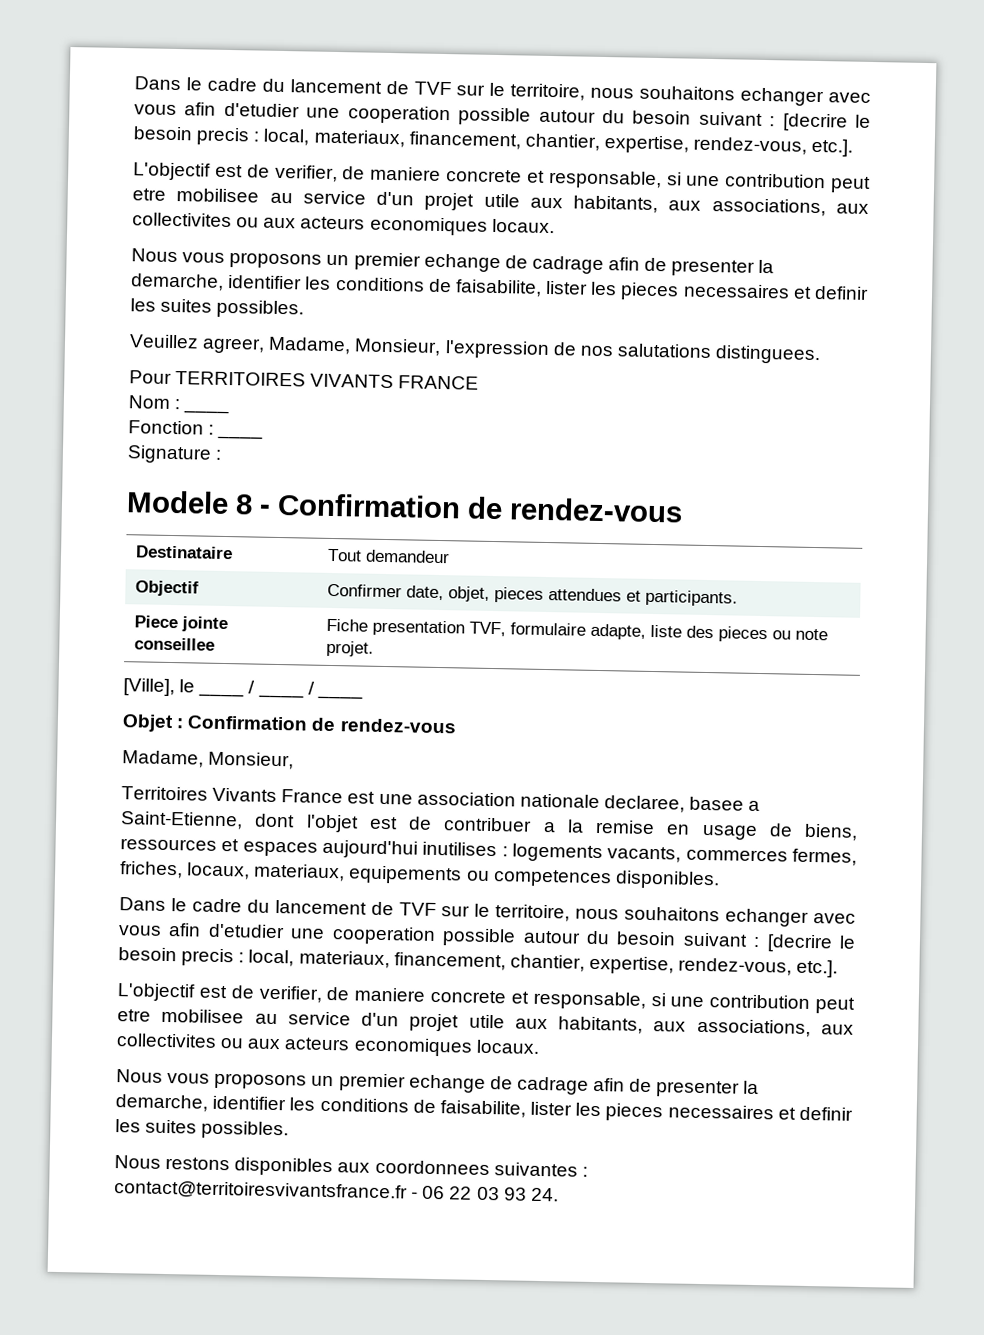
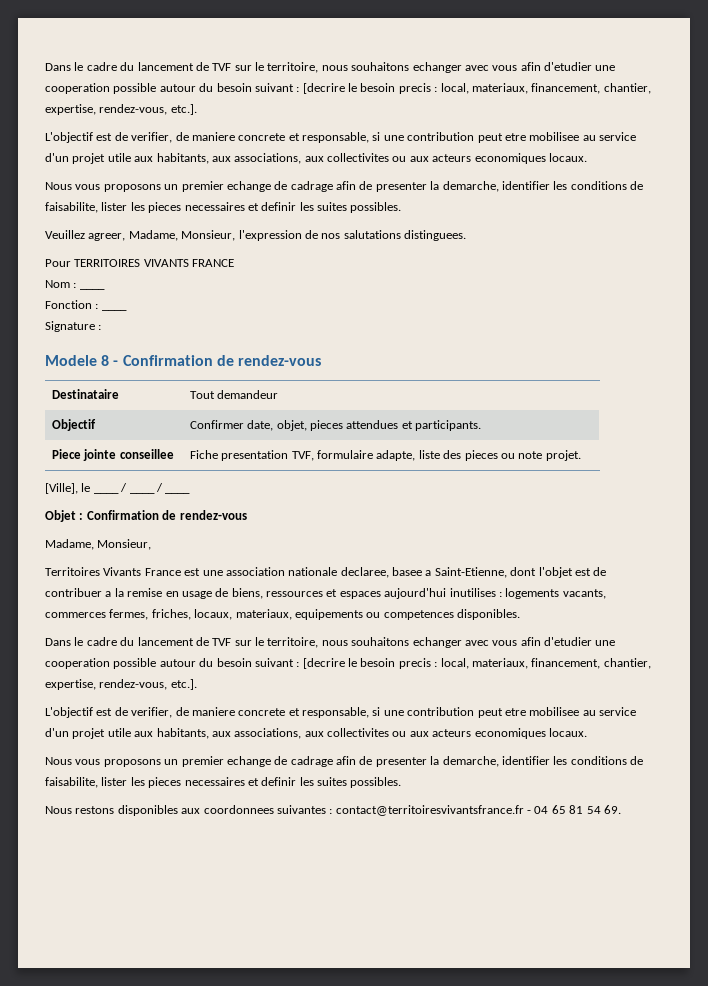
[422,1185,559,1202] 06 22 03 93 24. -> [534,805,621,814] 04 65 81 54 69.

